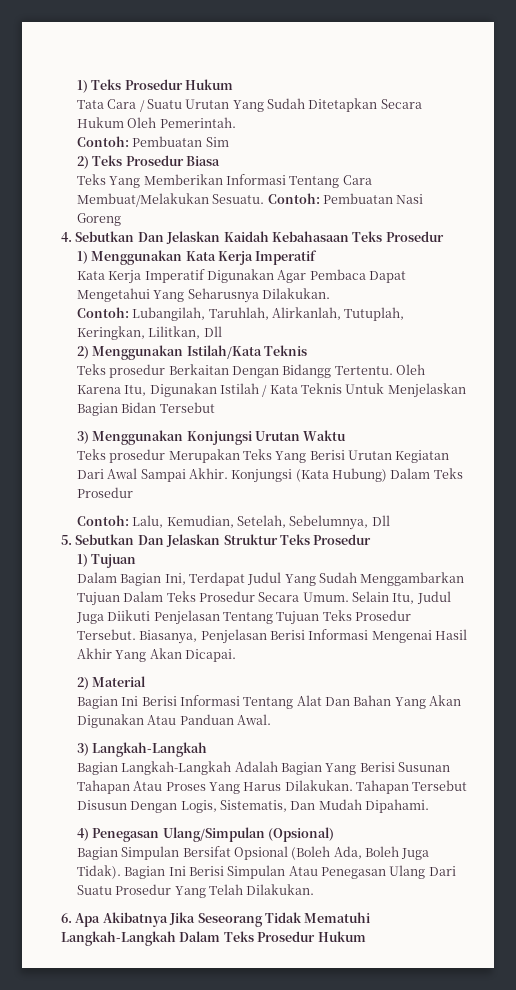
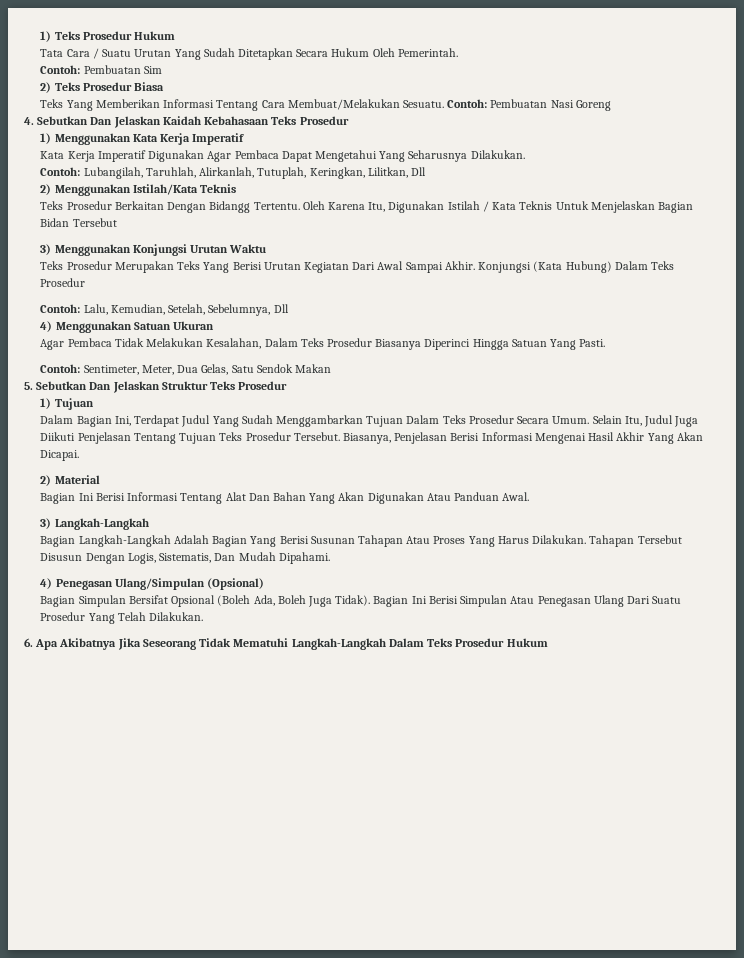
[109,364,166,378] prosedur -> [66,201,112,210] Prosedur
[109,449,166,463] prosedur -> [66,261,112,270] Prosedur
(390, 520) none -> [40,321,215,333] [40,338,606,350] [40,364,331,375] // 4) Menggunakan Satuan Ukuran // Agar Pembaca Tidak Melakukan Kesalahan, Dalam Teks Prosedur Biasanya Diperinci Hingga Satuan Yang Pasti. // Contoh: Sentimeter, Meter, Dua Gelas, Satu Sendok Makan

